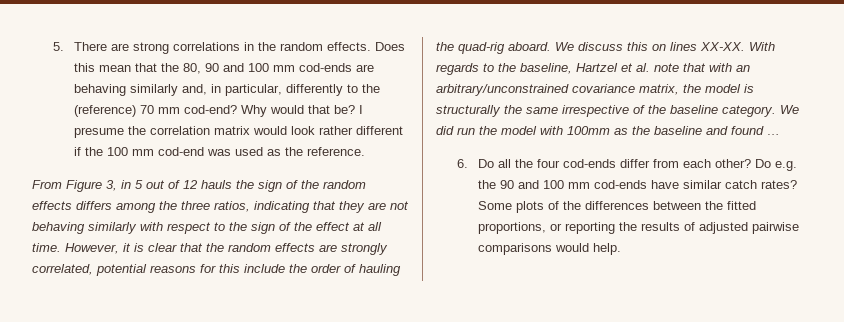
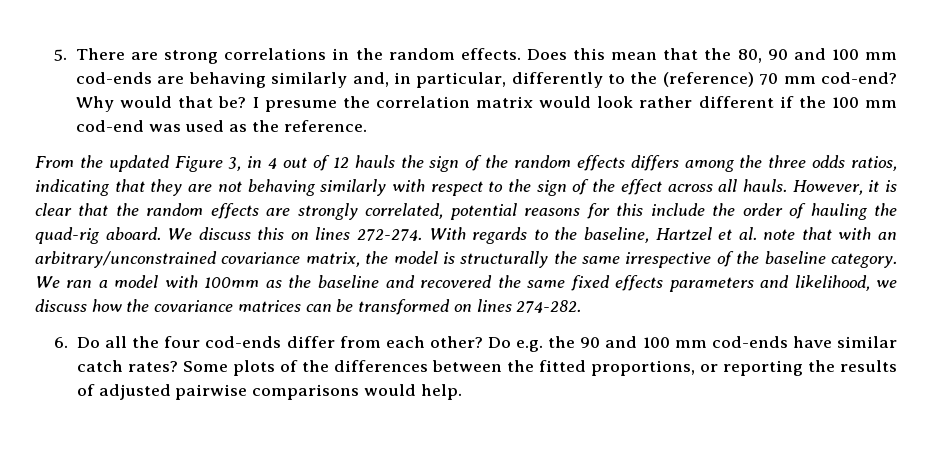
(62, 184) none -> [79,155,170,172] the updated
[135,180,143,189] 5 -> [268,157,278,169] 4
(210, 205) none -> [812,155,846,168] odds
[353,222,382,231] [32,243,61,252] at all time. -> [667,179,787,192] across all hauls.
[700,42,745,51] XX-XX. -> [357,229,423,241] 272-274.
[436,126,497,135] did run the -> [66,280,108,288] ran a
[731,126,780,135] found … -> [419,275,897,292] [35,299,582,315] recovered the same fixed effects parameters and likelihood, we discuss how the covariance matrices can be transformed on lines 274-282.

